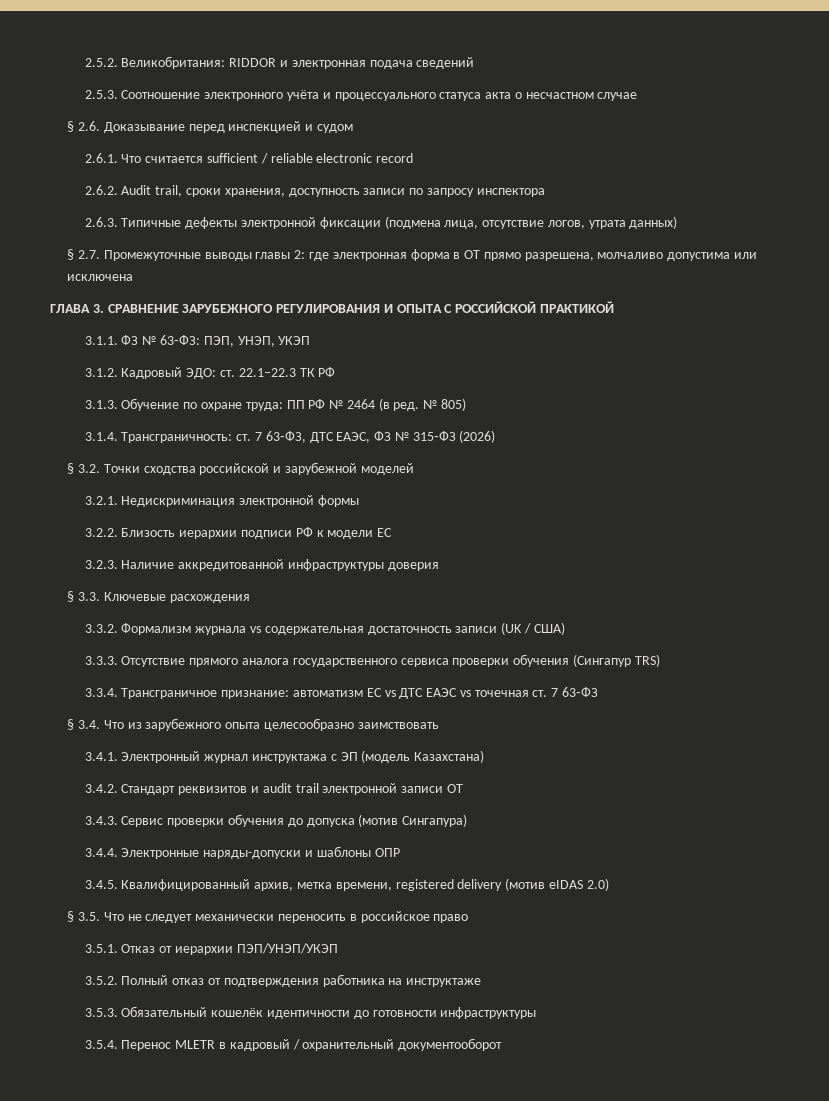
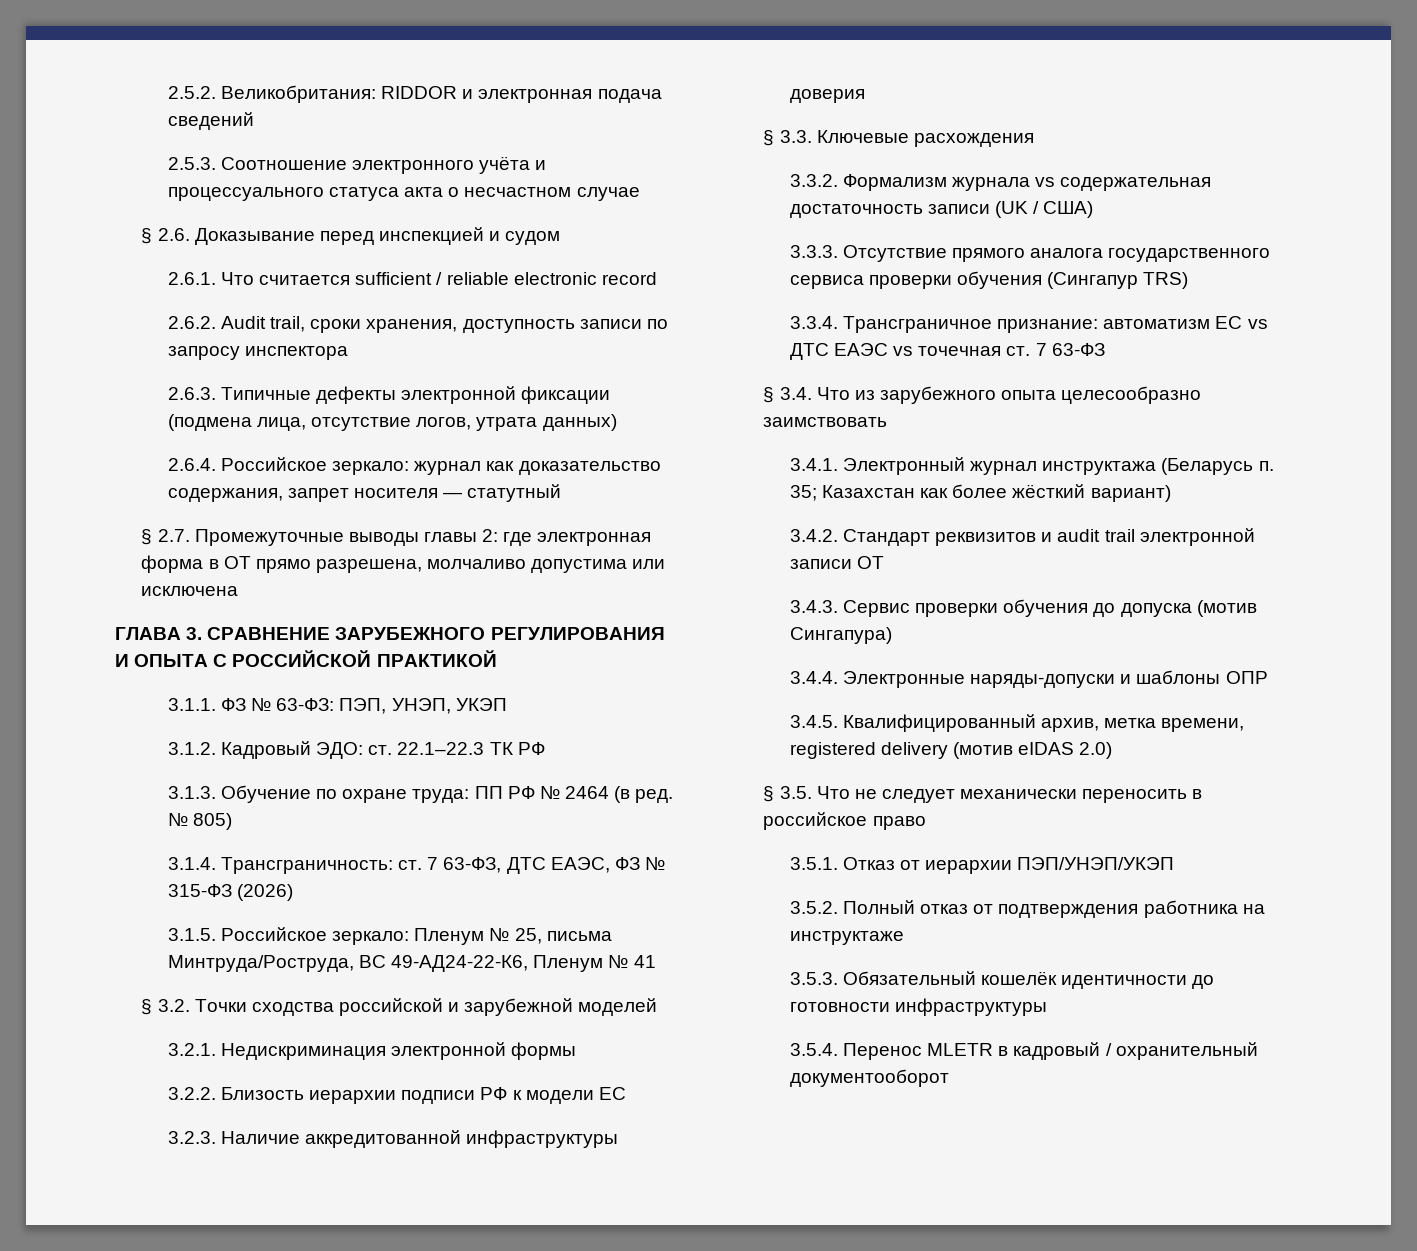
(678, 222) none -> [167,457,661,475] [167,484,562,502] // 2.6.4. Российское зеркало: журнал как доказательство содержания, запрет носителя — статутный
(496, 436) none -> [167,927,612,945] [167,955,656,972] // 3.1.5. Российское зеркало: Пленум № 25, письма Минтруда/Роструда, ВС 49‑АД24‑22‑К6, Пленум № 41
[330,750,485,763] с ЭП (модель Казахстана) -> [1161,458,1274,475] [789,484,1171,502] (Беларусь п. 35; Казахстан как более жёсткий вариант)

